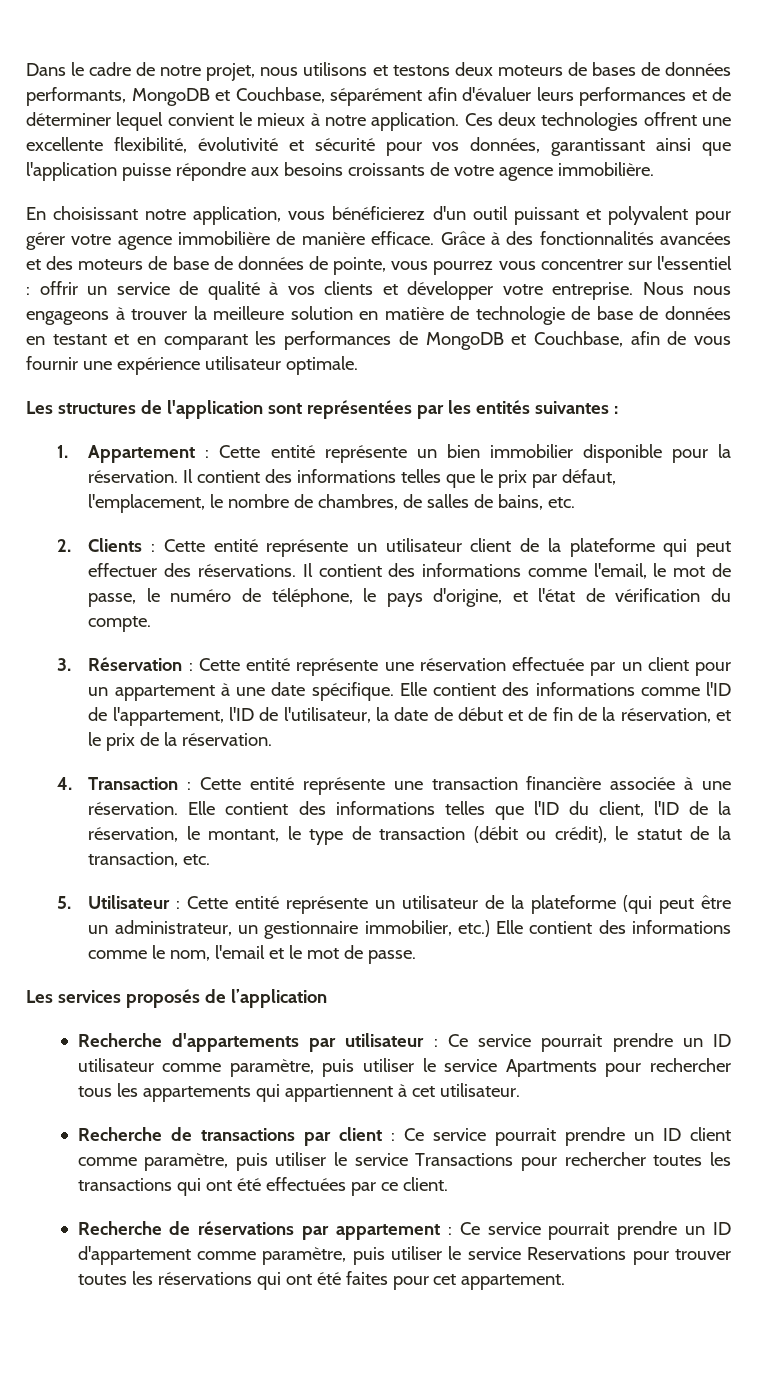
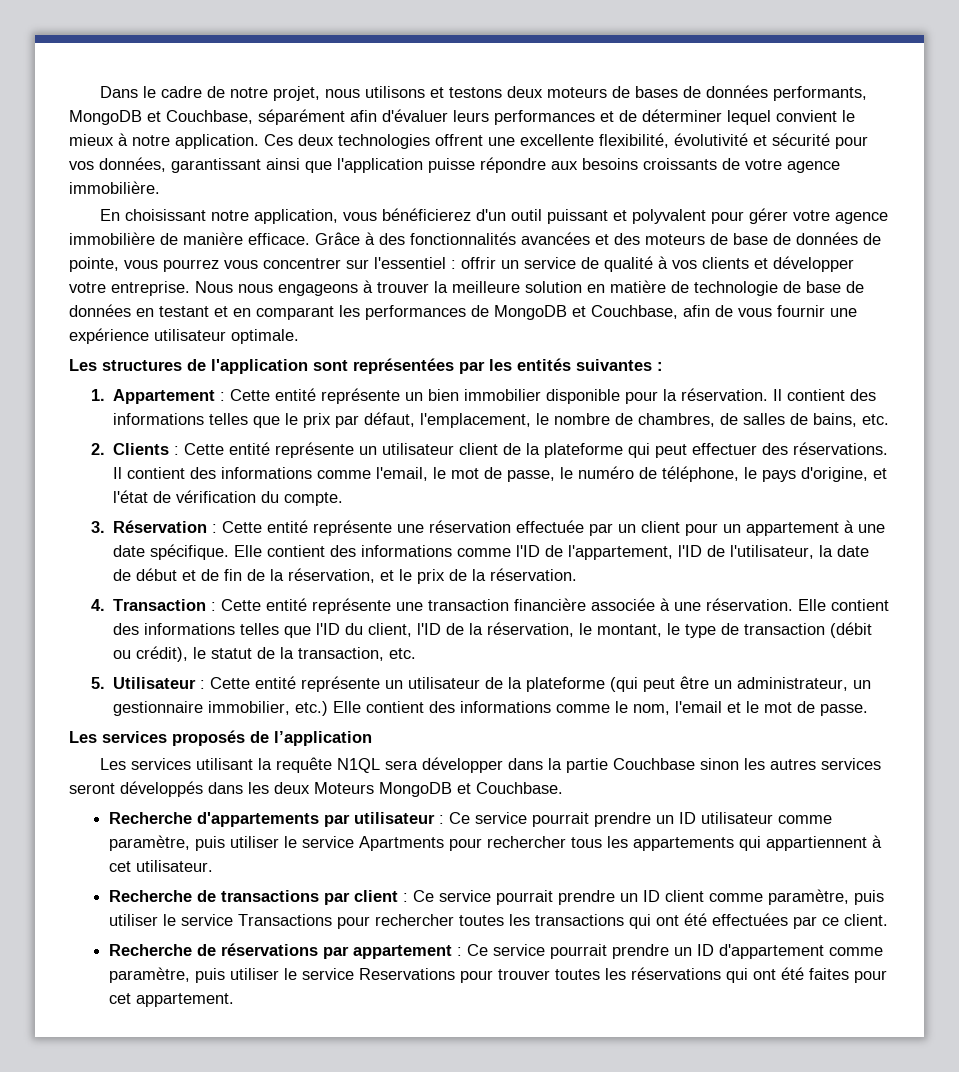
(327, 998) none -> [100,757,882,773] [69,781,563,797] // Les services utilisant la requête N1QL sera développer dans la partie Couchbase sinon les autres services seront développés dans les deux Moteurs MongoDB et Couchbase.

